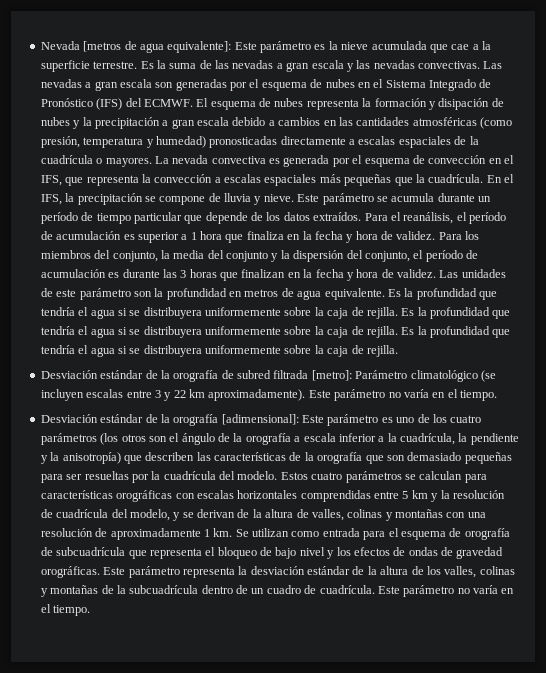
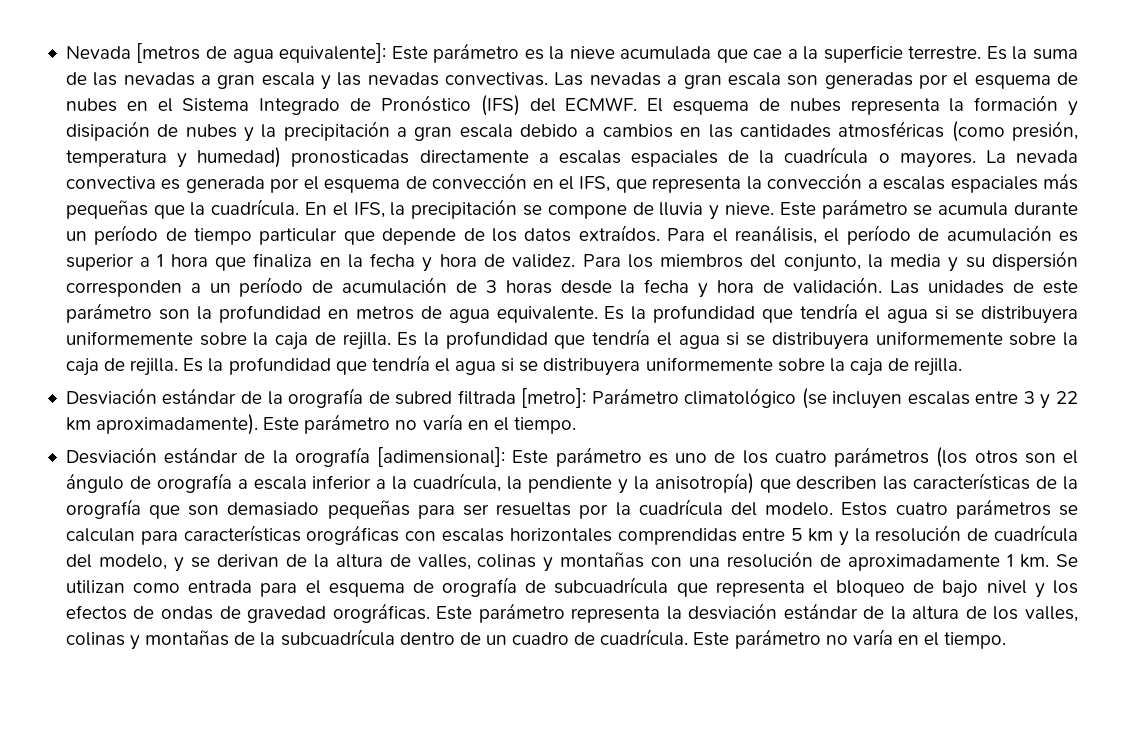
[207,250,478,262] [40,269,436,281] del conjunto y la dispersión del conjunto, el período de acumulación es durante las 3 horas que finalizan en la fecha y hora de validez. -> [948,251,1078,272] [65,277,882,298] y su dispersión corresponden a un período de acumulación de 3 horas desde la fecha y hora de validación.
[233,433,243,442] la -> (151, 482) none

